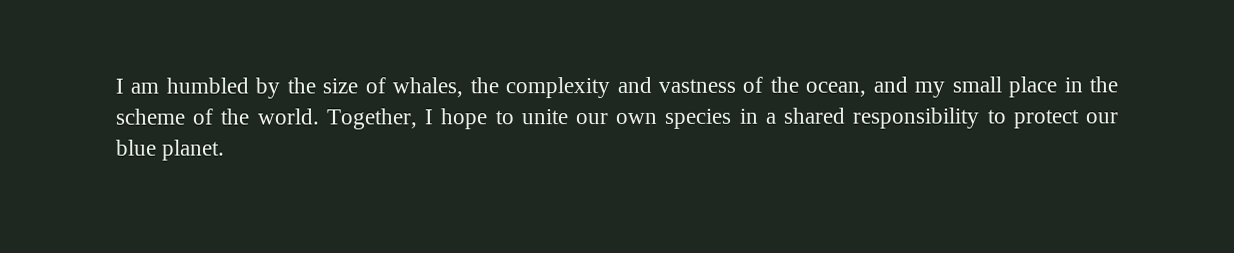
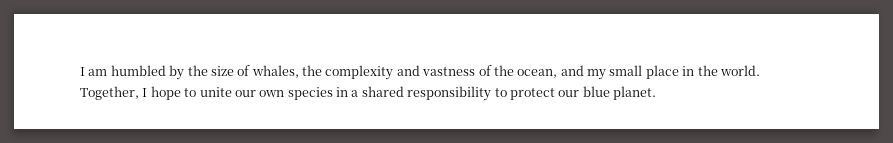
[115,108,250,125] scheme of the -> (718, 70) none

